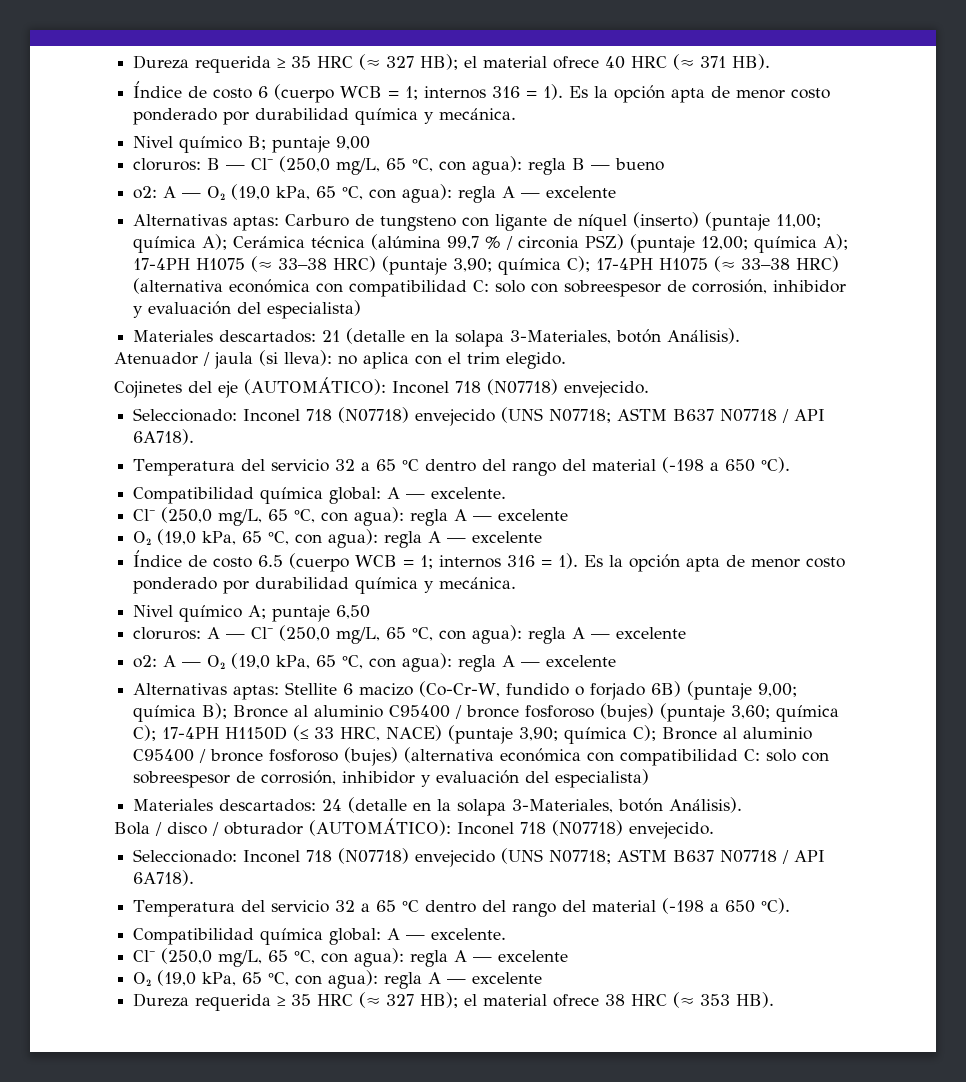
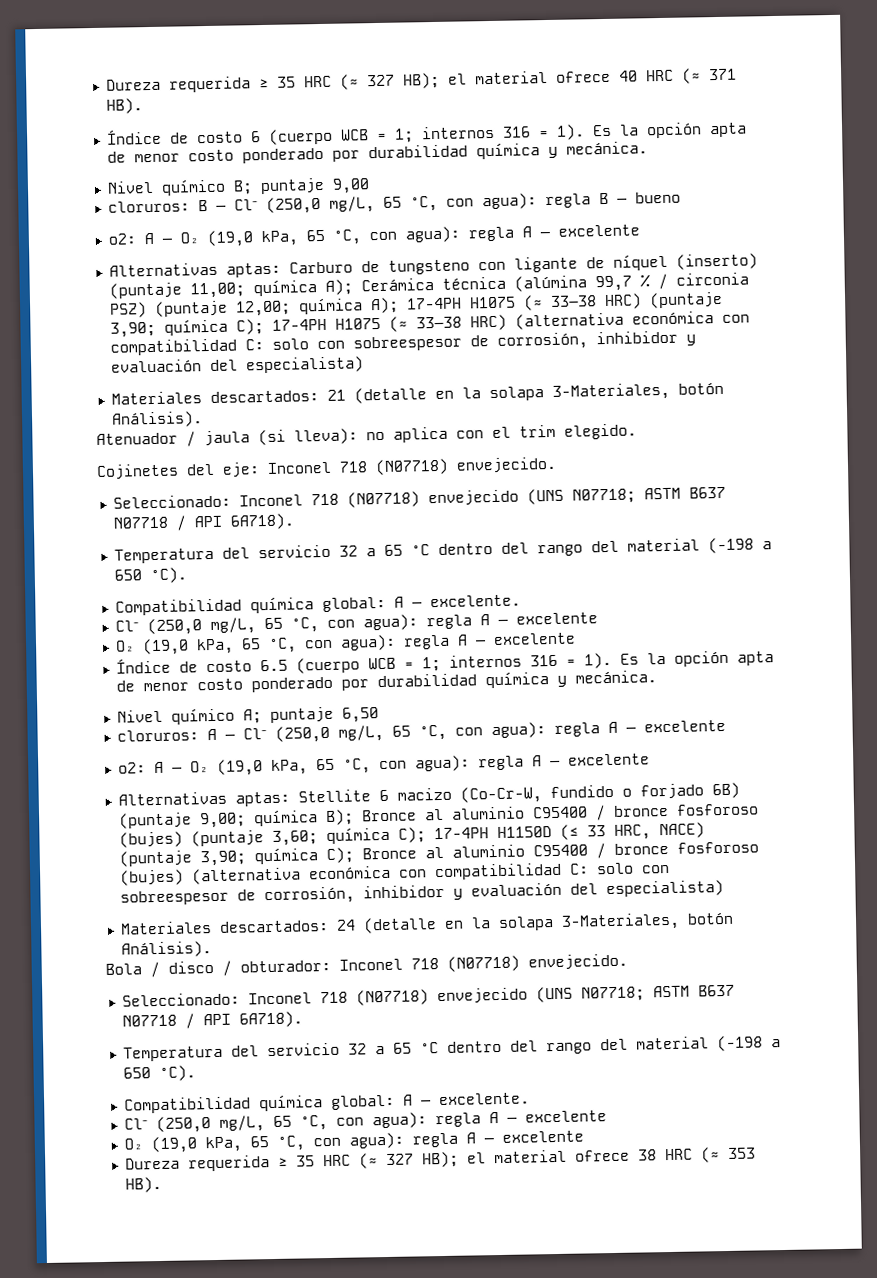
[218,377,386,398] eje (AUTOMÁTICO): -> [222,462,260,478] eje:
[224,818,451,836] obturador (AUTOMÁTICO): -> [240,959,331,973] obturador:

